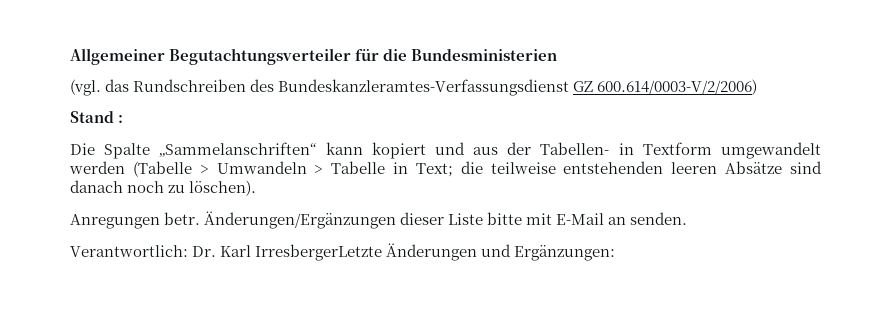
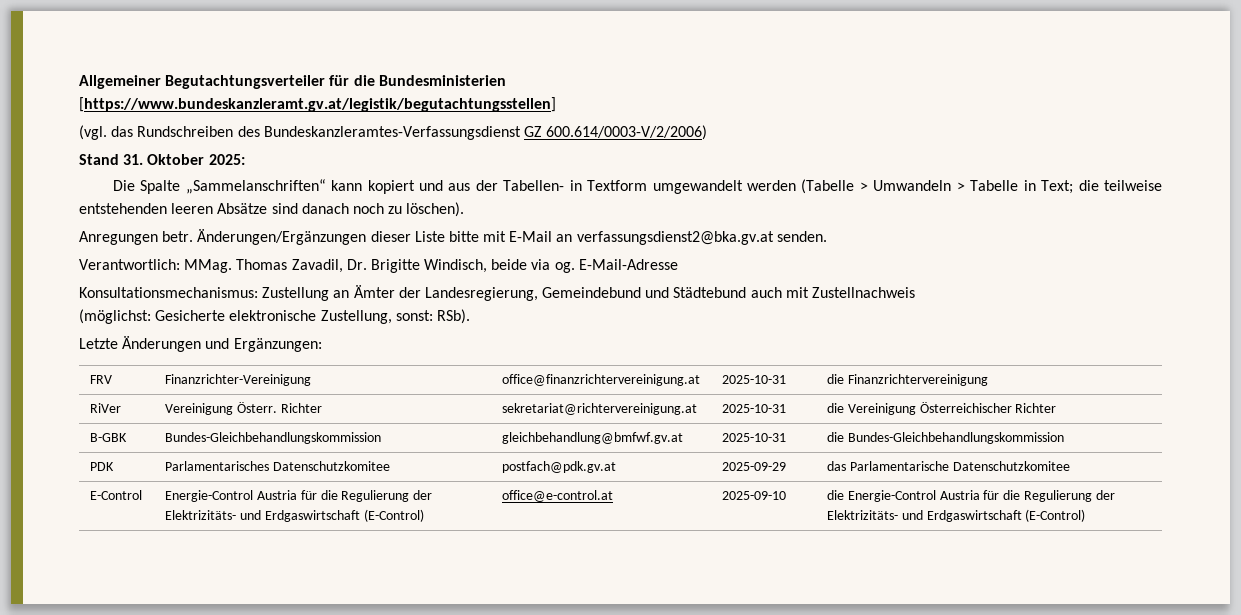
(558, 55) none -> [79,97,556,112] // [https://www.bundeskanzleramt.gv.at/legistik/begutachtungsstellen]
[118,115,124,123] : -> [123,154,245,165] 31. Oktober 2025:
(627, 221) none -> [576,231,774,245] verfassungsdienst2@bka.gv.at
[192,243,616,261] Dr. Karl IrresbergerLetzte Änderungen und Ergänzungen: -> [184,259,678,273] [79,285,916,301] [79,309,470,324] [79,336,322,352] [90,375,113,384] [165,374,312,386] [502,374,701,386] [722,375,787,384] [826,374,988,386] [90,403,122,413] [165,402,322,415] [502,403,698,415] [722,404,787,413] [826,402,1057,415] [90,433,128,442] [165,432,382,444] [502,432,684,444] [722,433,787,442] [826,432,1064,444] [90,462,115,471] [165,461,391,471] [502,461,617,473] [722,462,787,471] [826,461,1070,471] [90,490,143,500] [165,490,433,502] [165,509,424,522] [502,490,614,502] [722,491,787,500] [826,490,1115,502] [826,509,1086,522] MMag. Thomas Zavadil, Dr. Brigitte Windisch, beide via og. E-Mail-Adresse // Konsultationsmechanismus: Zustellung an Ämter der Landesregierung, Gemeindebund und Städtebund auch mit Zustellnachweis // (möglichst: Gesicherte elektronische Zustellung, sonst: RSb). // Letzte Änderungen und Ergänzungen: // FRV | Finanzrichter-Vereinigung | office@finanzrichtervereinigung.at | 2025-10-31 | die Finanzrichtervereinigung // RiVer | Vereinigung Österr. Richter | sekretariat@richtervereinigung.at | 2025-10-31 | die Vereinigung Österreichischer Richter // B-GBK | Bundes-Gleichbehandlungskommission | gleichbehandlung@bmfwf.gv.at | 2025-10-31 | die Bundes-Gleichbehandlungskommission // PDK | Parlamentarisches Datenschutzkomitee | postfach@pdk.gv.at | 2025-09-29 | das Parlamentarische Datenschutzkomitee // E-Control | Energie-Control Austria für die Regulierung der Elektrizitäts- und Erdgaswirtschaft (E-Control) | office@e-control.at | 2025-09-10 | die Energie-Control Austria für die Regulierung der Elektrizitäts- und Erdgaswirtschaft (E-Control)

